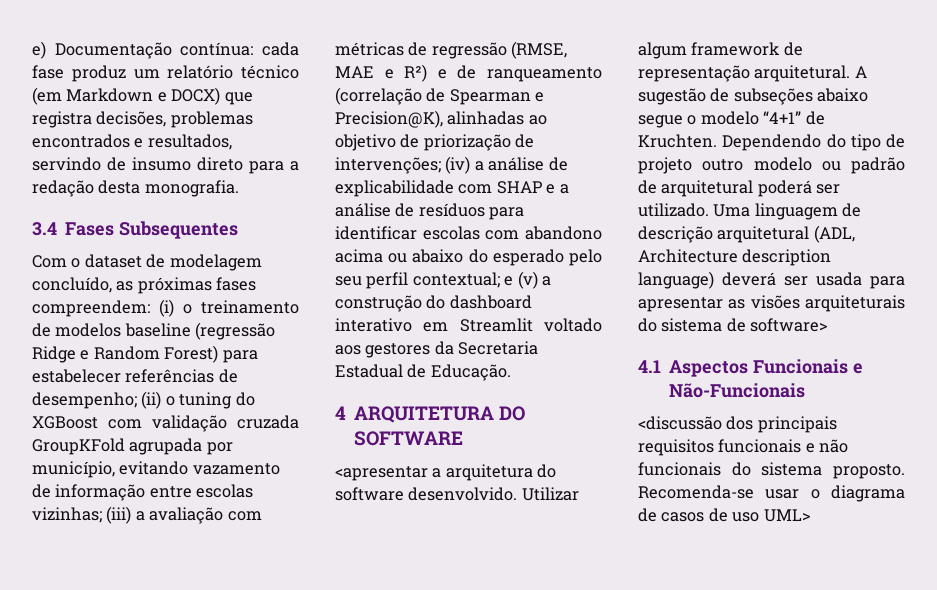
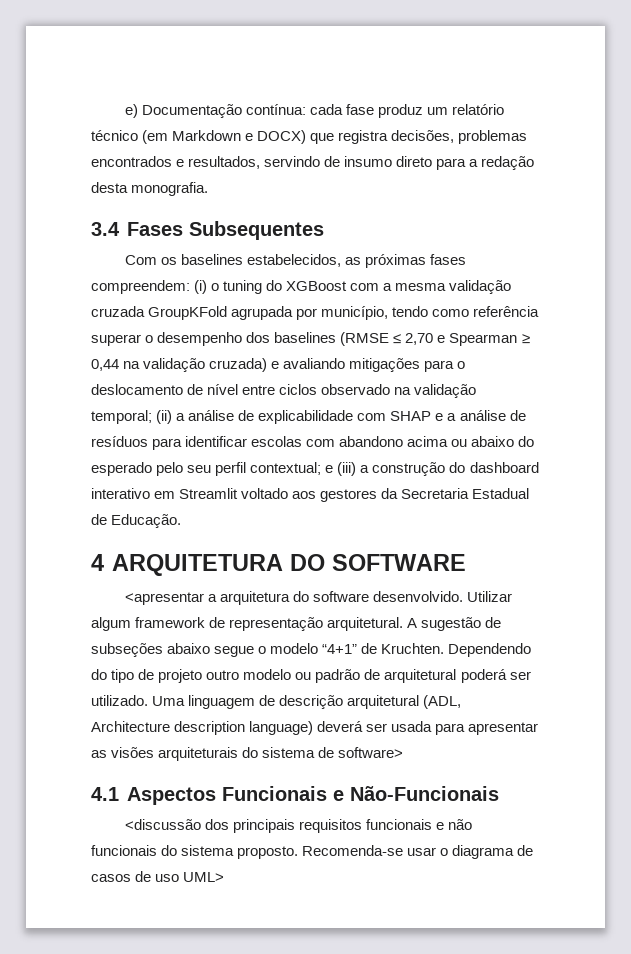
[71,254,262,271] [32,277,112,293] o dataset de modelagem concluído, -> [160,254,341,267] os baselines estabelecidos,
[201,300,299,314] [32,322,276,340] [32,345,258,363] [32,369,238,383] [32,391,175,409] treinamento de modelos baseline (regressão Ridge e Random Forest) para estabelecer referências de desempenho; (ii) o -> (220, 287) none
(142, 424) none -> [383,283,447,291] a mesma
[119,461,280,475] [32,484,254,501] [32,506,262,524] [335,41,568,59] [335,64,602,82] [335,87,545,105] [335,110,547,128] [335,134,535,151] [335,156,471,174] evitando vazamento de informação entre escolas vizinhas; (iii) a avaliação com métricas de regressão (RMSE, MAE e R²) e de ranqueamento (correlação de Spearman e Precision@K), alinhadas ao objetivo de priorização de intervenções; (iv) -> [392,306,540,317] [91,332,530,346] [91,358,466,372] [91,384,477,398] [91,410,173,424] tendo como referência superar o desempenho dos baselines (RMSE ≤ 2,70 e Spearman ≥ 0,44 na validação cruzada) e avaliando mitigações para o deslocamento de nível entre ciclos observado na validação temporal; (ii)
[517,271,538,289] (v) -> [337,462,357,476] (iii)

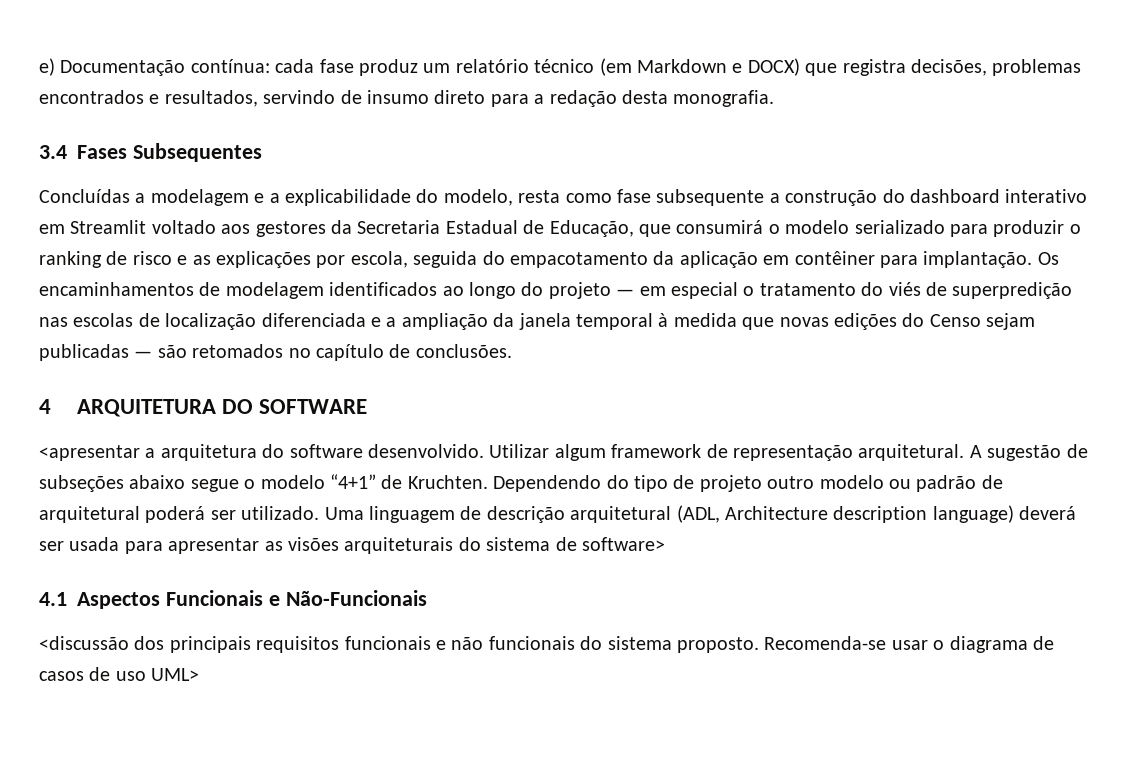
[124,254,467,268] [91,280,512,294] [91,306,540,320] [91,332,530,346] [91,358,466,372] [91,384,477,398] [91,410,526,424] [91,436,535,450] [91,462,357,476] Com os baselines estabelecidos, as próximas fases compreendem: (i) o tuning do XGBoost com a mesma validação cruzada GroupKFold agrupada por município, tendo como referência superar o desempenho dos baselines (RMSE ≤ 2,70 e Spearman ≥ 0,44 na validação cruzada) e avaliando mitigações para o deslocamento de nível entre ciclos observado na validação temporal; (ii) a análise de explicabilidade com SHAP e a análise de resíduos para identificar escolas com abandono acima ou abaixo do esperado pelo seu perfil contextual; e (iii) -> [39,189,765,206] Concluídas a modelagem e a explicabilidade do modelo, resta como fase subsequente
[111,514,182,528] Educação. -> [549,220,1081,237] [39,251,1059,268] [39,282,1073,299] [39,313,1036,330] [39,344,512,361] Educação, que consumirá o modelo serializado para produzir o ranking de risco e as explicações por escola, seguida do empacotamento da aplicação em contêiner para implantação. Os encaminhamentos de modelagem identificados ao longo do projeto — em especial o tratamento do viés de superpredição nas escolas de localização diferenciada e a ampliação da janela temporal à medida que novas edições do Censo sejam publicadas — são retomados no capítulo de conclusões.

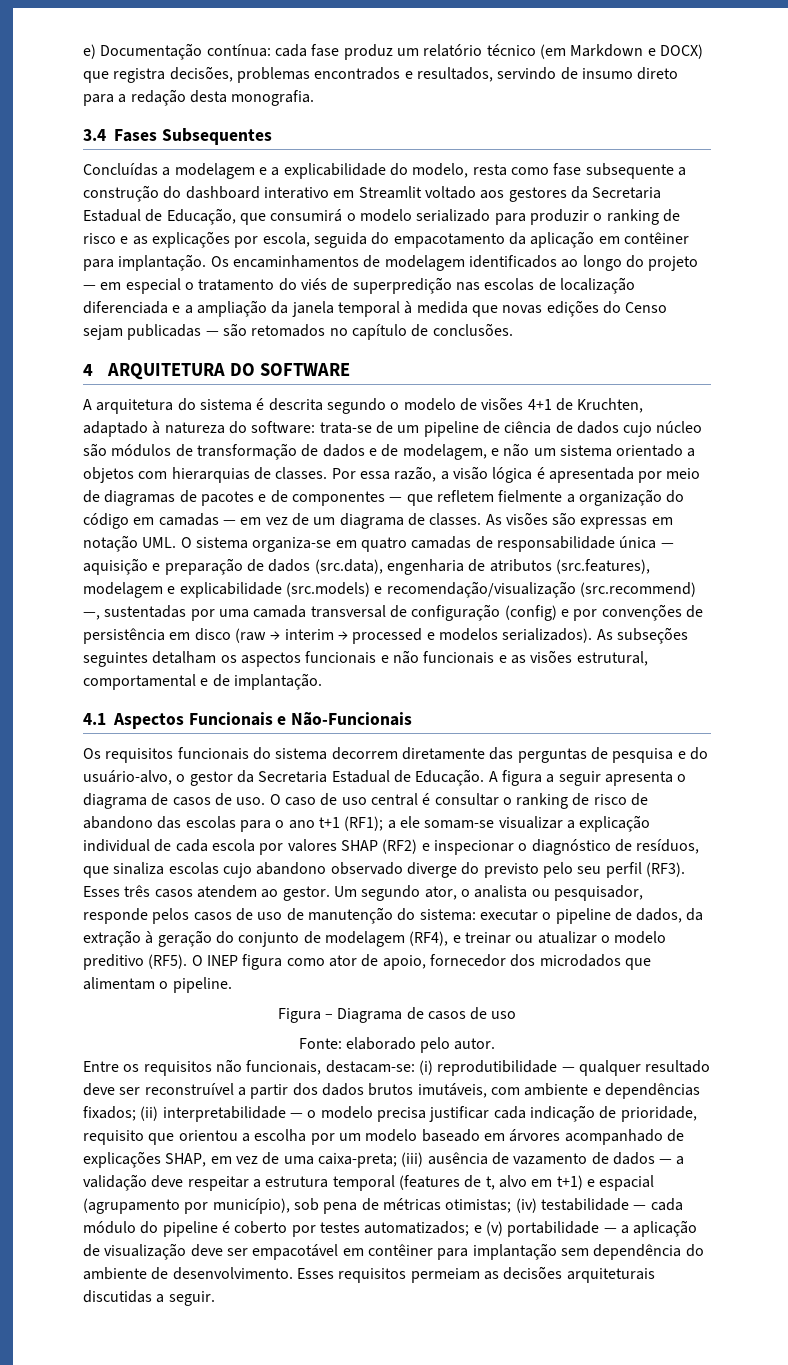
[39,444,1088,461] [39,474,1003,492] [39,505,1077,523] [39,537,665,554] <apresentar a arquitetura do software desenvolvido. Utilizar algum framework de representação arquitetural. A sugestão de subseções abaixo segue o modelo “4+1” de Kruchten. Dependendo do tipo de projeto outro modelo ou padrão de arquitetural poderá ser utilizado. Uma linguagem de descrição arquitetural (ADL, Architecture description language) deverá ser usada para apresentar as visões arquiteturais do sistema de software> -> [83,397,644,414] [83,421,703,437] [83,443,696,460] [83,466,701,483] [83,489,685,506] [83,512,673,529] [83,535,674,552] [83,558,650,575] [83,581,696,598] [83,604,703,621] [83,627,688,644] [83,650,648,667] [83,673,322,690] A arquitetura do sistema é descrita segundo o modelo de visões 4+1 de Kruchten, adaptado à natureza do software: trata-se de um pipeline de ciência de dados cujo núcleo são módulos de transformação de dados e de modelagem, e não um sistema orientado a objetos com hierarquias de classes. Por essa razão, a visão lógica é apresentada por meio de diagramas de pacotes e de componentes — que refletem fielmente a organização do código em camadas — em vez de um diagrama de classes. As visões são expressas em notação UML. O sistema organiza-se em quatro camadas de responsabilidade única — aquisição e preparação de dados (src.data), engenharia de atributos (src.features), modelagem e explicabilidade (src.models) e recomendação/visualização (src.recommend) —, sustentadas por uma camada transversal de configuração (config) e por convenções de persistência em disco (raw → interim → processed e modelos serializados). As subseções seguintes detalham os aspectos funcionais e não funcionais e as visões estrutural, comportamental e de implantação.
[39,636,928,653] <discussão dos principais requisitos funcionais e não funcionais do sistema proposto. Recomenda-se usar -> [83,747,708,763] [83,769,673,786] Os requisitos funcionais do sistema decorrem diretamente das perguntas de pesquisa e do usuário-alvo, o gestor da Secretaria Estadual de Educação. A figura a seguir apresenta
[115,668,200,681] uso UML> -> [236,793,649,809] [83,815,651,832] [83,839,700,855] [83,862,685,878] [83,885,643,901] [83,907,704,924] [83,930,667,947] [83,954,651,970] [83,977,232,993] [277,1007,517,1023] [298,1037,496,1053] [83,1059,711,1076] [83,1083,700,1099] [83,1105,697,1122] [83,1129,684,1145] [83,1151,685,1168] [83,1174,655,1191] [83,1198,683,1214] [83,1220,698,1237] [83,1243,704,1260] [83,1266,655,1283] [83,1290,215,1306] uso. O caso de uso central é consultar o ranking de risco de abandono das escolas para o ano t+1 (RF1); a ele somam-se visualizar a explicação individual de cada escola por valores SHAP (RF2) e inspecionar o diagnóstico de resíduos, que sinaliza escolas cujo abandono observado diverge do previsto pelo seu perfil (RF3). Esses três casos atendem ao gestor. Um segundo ator, o analista ou pesquisador, responde pelos casos de uso de manutenção do sistema: executar o pipeline de dados, da extração à geração do conjunto de modelagem (RF4), e treinar ou atualizar o modelo preditivo (RF5). O INEP figura como ator de apoio, fornecedor dos microdados que alimentam o pipeline. // Figura – Diagrama de casos de uso // Fonte: elaborado pelo autor. // Entre os requisitos não funcionais, destacam-se: (i) reprodutibilidade — qualquer resultado deve ser reconstruível a partir dos dados brutos imutáveis, com ambiente e dependências fixados; (ii) interpretabilidade — o modelo precisa justificar cada indicação de prioridade, requisito que orientou a escolha por um modelo baseado em árvores acompanhado de explicações SHAP, em vez de uma caixa-preta; (iii) ausência de vazamento de dados — a validação deve respeitar a estrutura temporal (features de t, alvo em t+1) e espacial (agrupamento por município), sob pena de métricas otimistas; (iv) testabilidade — cada módulo do pipeline é coberto por testes automatizados; e (v) portabilidade — a aplicação de visualização deve ser empacotável em contêiner para implantação sem dependência do ambiente de desenvolvimento. Esses requisitos permeiam as decisões arquiteturais discutidas a seguir.

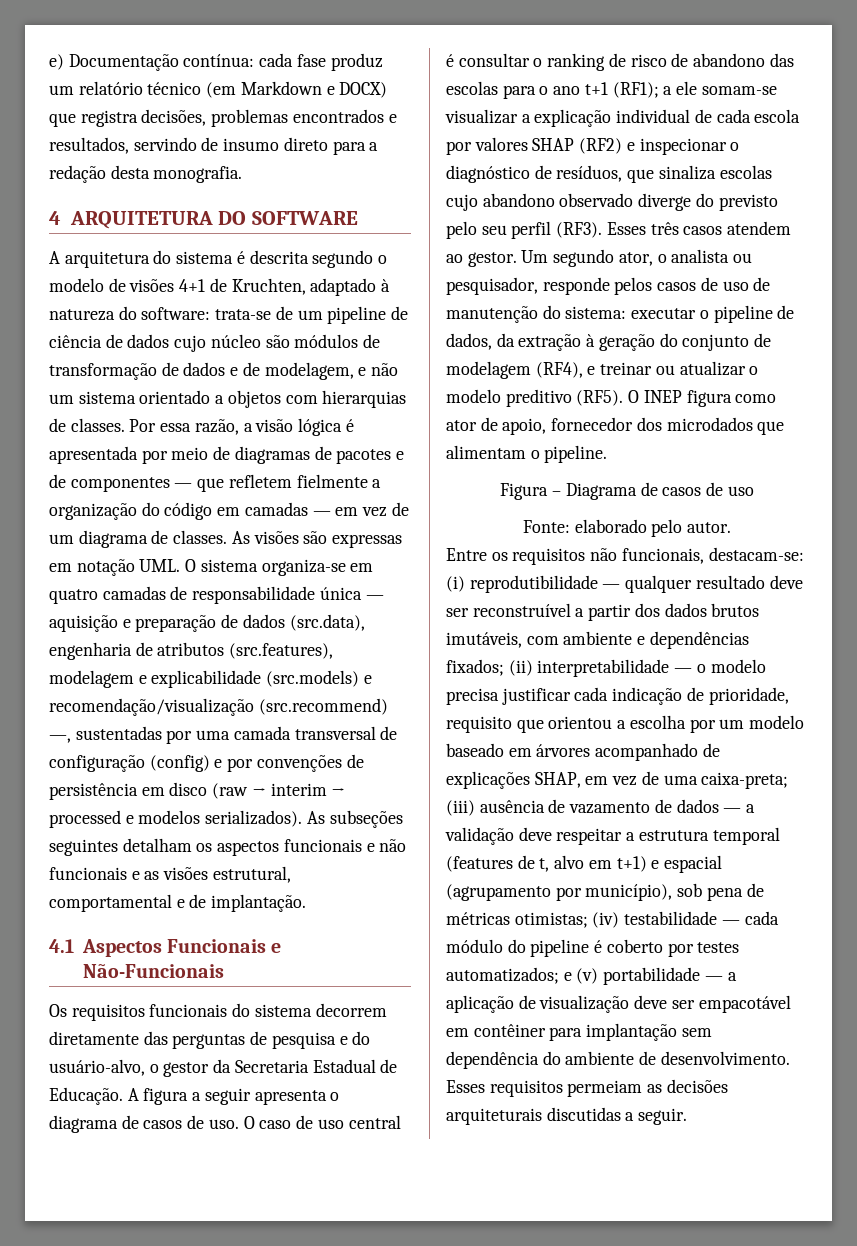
[83,128,272,145] [83,163,686,179] [83,185,662,202] [83,208,680,225] [83,231,689,248] [83,254,699,271] [83,277,635,294] [83,300,668,317] [83,323,513,340] // 3.4 Fases Subsequentes // Concluídas a modelagem e a explicabilidade do modelo, resta como fase subsequente a construção do dashboard interativo em Streamlit voltado aos gestores da Secretaria Estadual de Educação, que consumirá o modelo serializado para produzir o ranking de risco e as explicações por escola, seguida do empacotamento da aplicação em contêiner para implantação. Os encaminhamentos de modelagem identificados ao longo do projeto — em especial o tratamento do viés de superpredição nas escolas de localização diferenciada e a ampliação da janela temporal à medida que novas edições do Censo sejam publicadas — são retomados no capítulo de conclusões. -> (243, 174) none

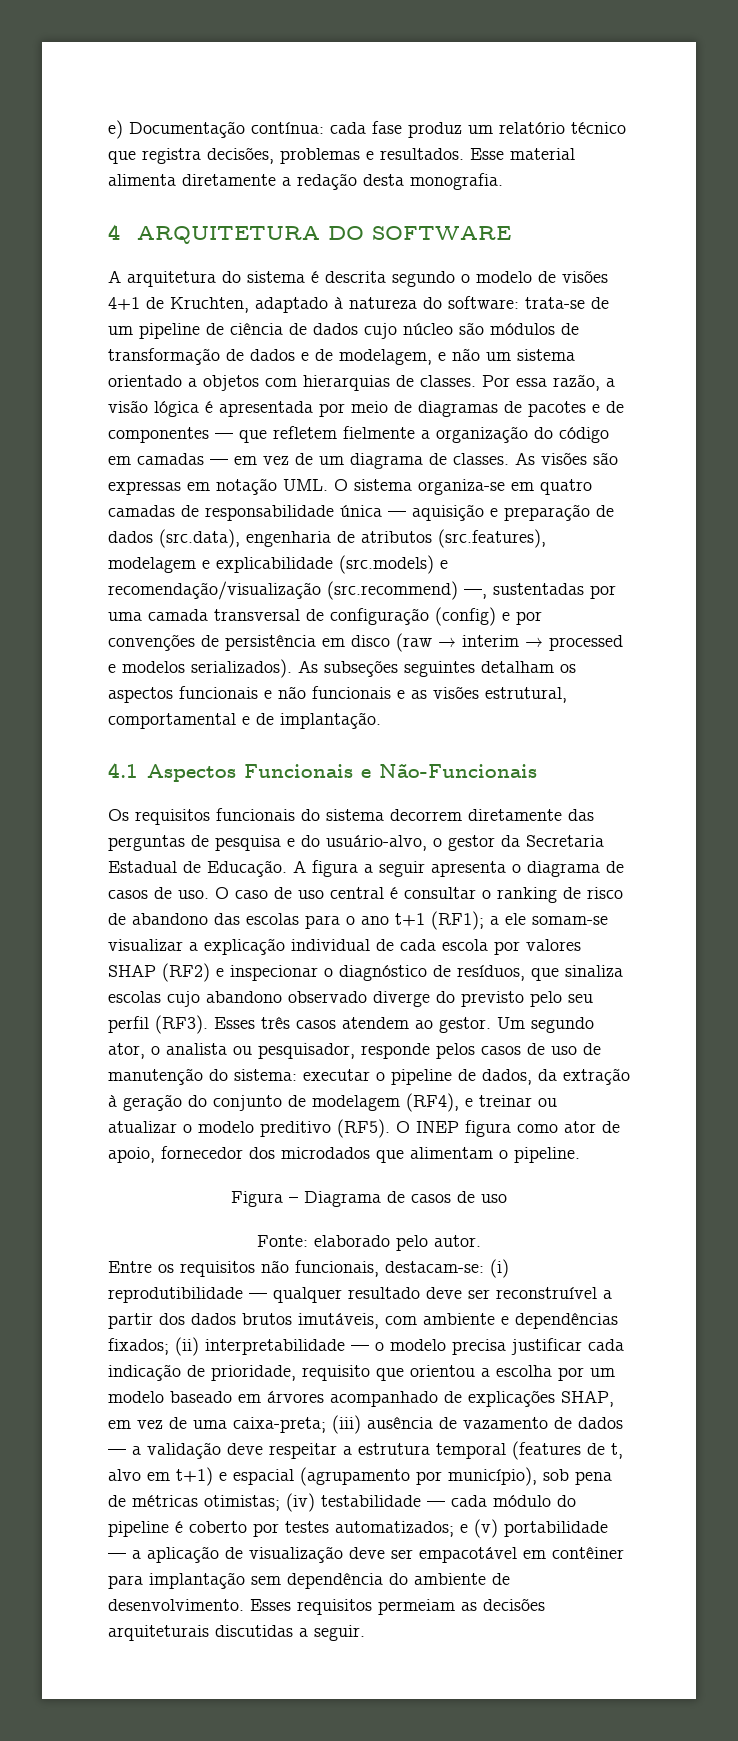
[206,81,388,98] [49,109,397,127] [49,137,366,155] (em Markdown e DOCX) que registra decisões, problemas encontrados e resultados, servindo de insumo direto para -> [108,147,575,164] [108,174,276,186] que registra decisões, problemas e resultados. Esse material alimenta diretamente

